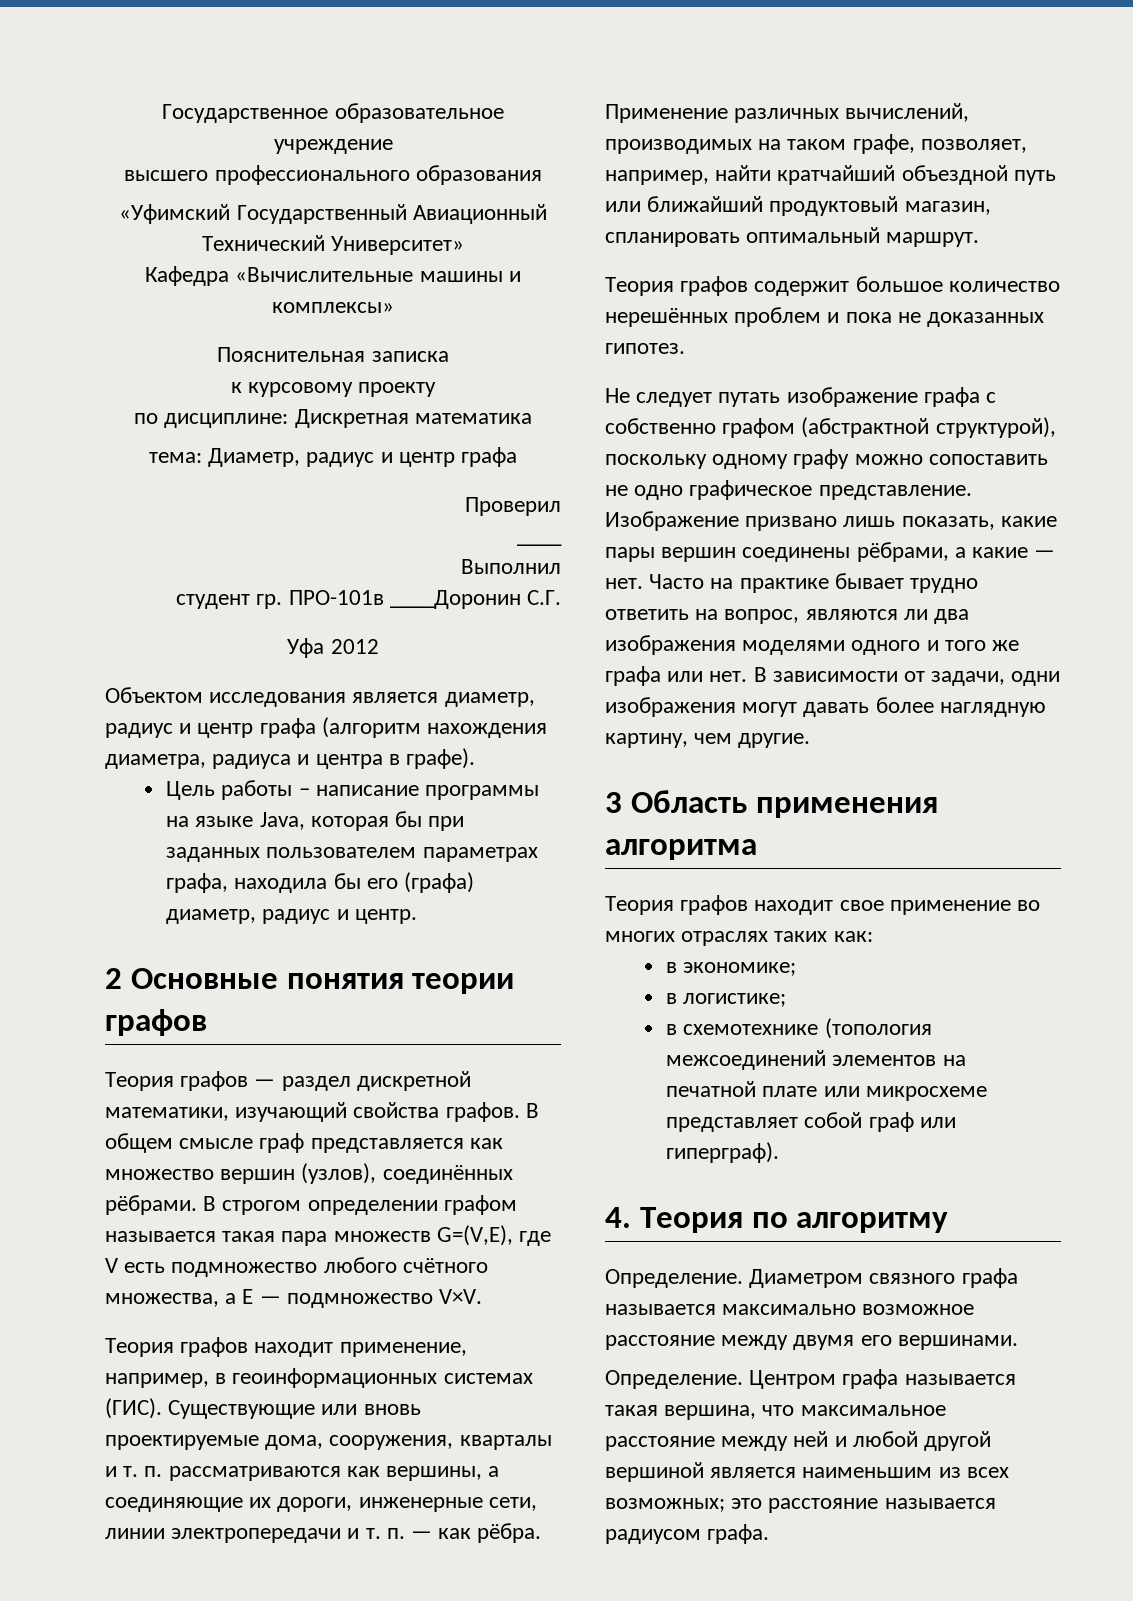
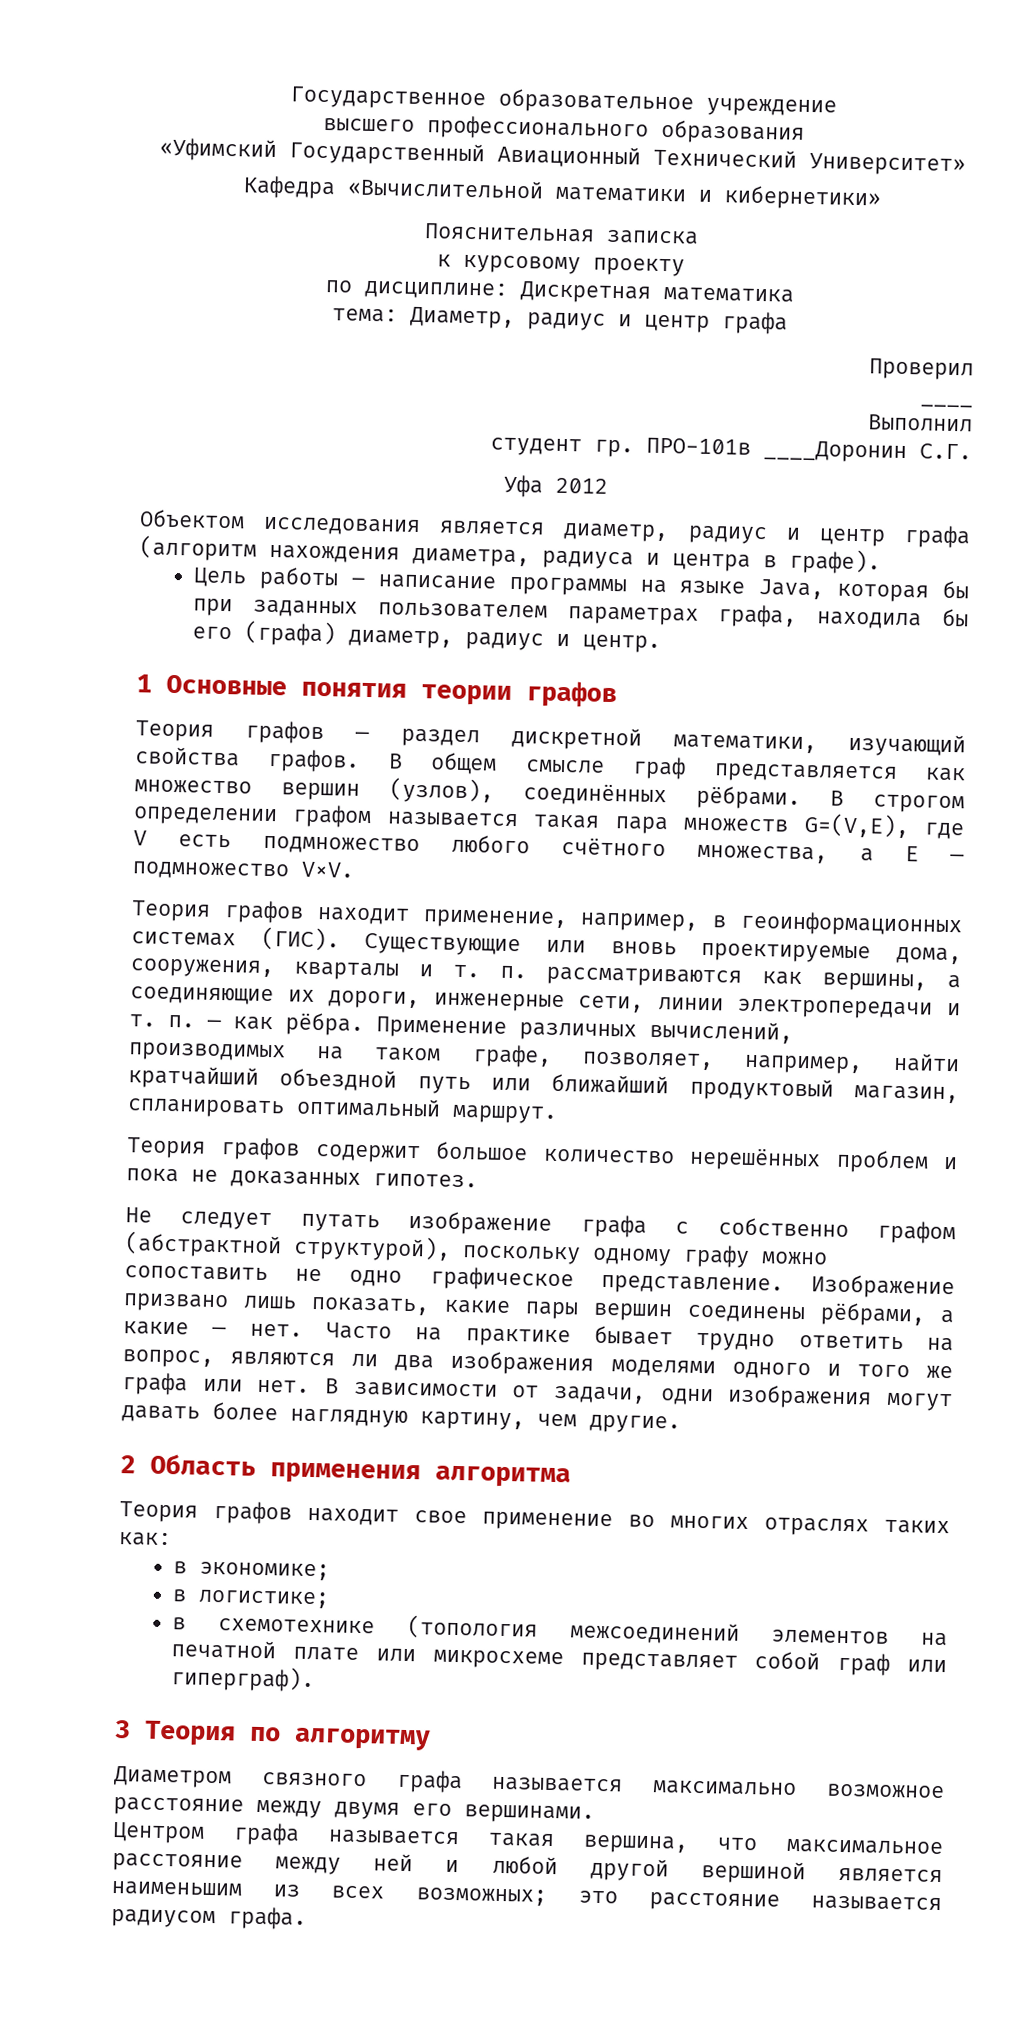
[235,267,521,282] [272,302,394,313] «Вычислительные машины и комплексы» -> [346,177,882,211] «Вычислительной математики и кибернетики»
[105,968,122,989] 2 -> [136,674,152,693] 1
[605,792,622,813] 3 -> [120,1455,136,1474] 2
[605,1207,631,1228] 4. -> [114,1720,131,1739] 3
[605,1269,743,1288] Определение. -> (431, 1739) none
[605,1370,743,1389] Определение. -> (595, 1814) none

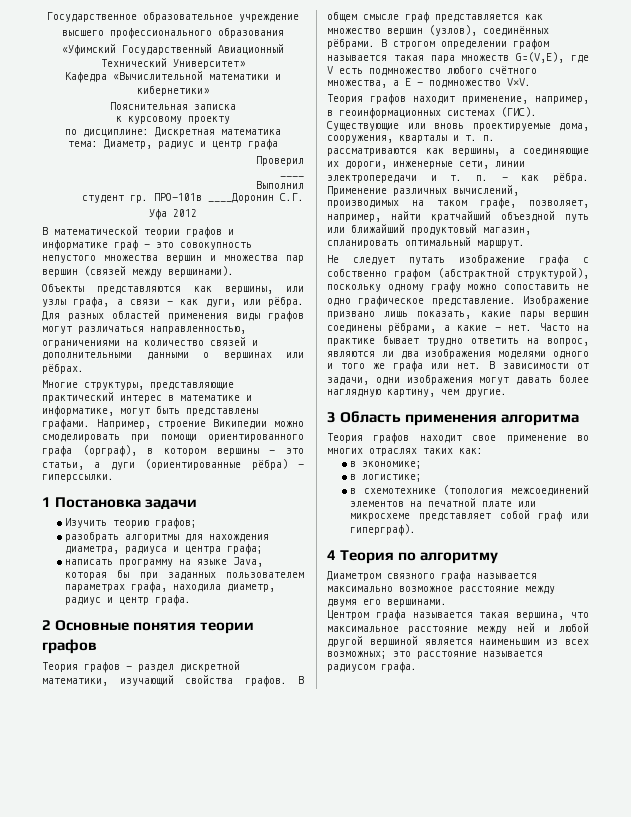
[139,509,971,549] [139,535,257,562] Объектом исследования является диаметр, радиус и центр графа (алгоритм -> [42,226,234,238] [42,240,252,251] [42,255,304,263] [42,266,234,277] [42,283,304,294] [42,296,304,308] [42,310,304,322] [42,326,246,334] [42,337,258,348] [42,352,304,360] [42,363,84,374] [42,380,234,390] [42,392,252,403] [42,405,258,417] [42,419,304,430] [42,434,304,442] [42,445,304,457] [42,459,304,470] [42,474,114,482] [42,497,198,510] [65,518,198,529] [65,531,204,542] В математической теории графов и информатике граф — это совокупность непустого множества вершин и множества пар вершин (связей между вершинами). // Объекты представляются как вершины, или узлы графа, а связи — как дуги, или рёбра. Для разных областей применения виды графов могут различаться направленностью, ограничениями на количество связей и дополнительными данными о вершинах или рёбрах. // Многие структуры, представляющие практический интерес в математике и информатике, могут быть представлены графами. Например, строение Википедии можно смоделировать при помощи ориентированного графа (орграф), в котором вершины — это статьи, а дуги (ориентированные рёбра) — гиперссылки. // 1 Постановка задачи // Изучить теорию графов; // разобрать алгоритмы для
[763,548,881,575] [193,566,627,597] в графе). // Цель работы – написание программы -> [227,544,264,555] [65,559,174,567] графа; // написать программу
[942,608,970,627] [192,620,662,654] [136,674,152,693] бы его (графа) диаметр, радиус и центр. // 1 -> [227,584,276,592] [65,595,192,606] [42,620,51,630] диаметр, радиус и центр графа. // 2
[126,1137,959,1174] [126,1168,478,1189] // Теория графов содержит большое количество нерешённых проблем и пока не доказанных гипотез. -> (525, 244) none
[120,1455,136,1474] 2 -> [327,412,336,423] 3
[114,1720,131,1739] 3 -> [327,550,336,560] 4

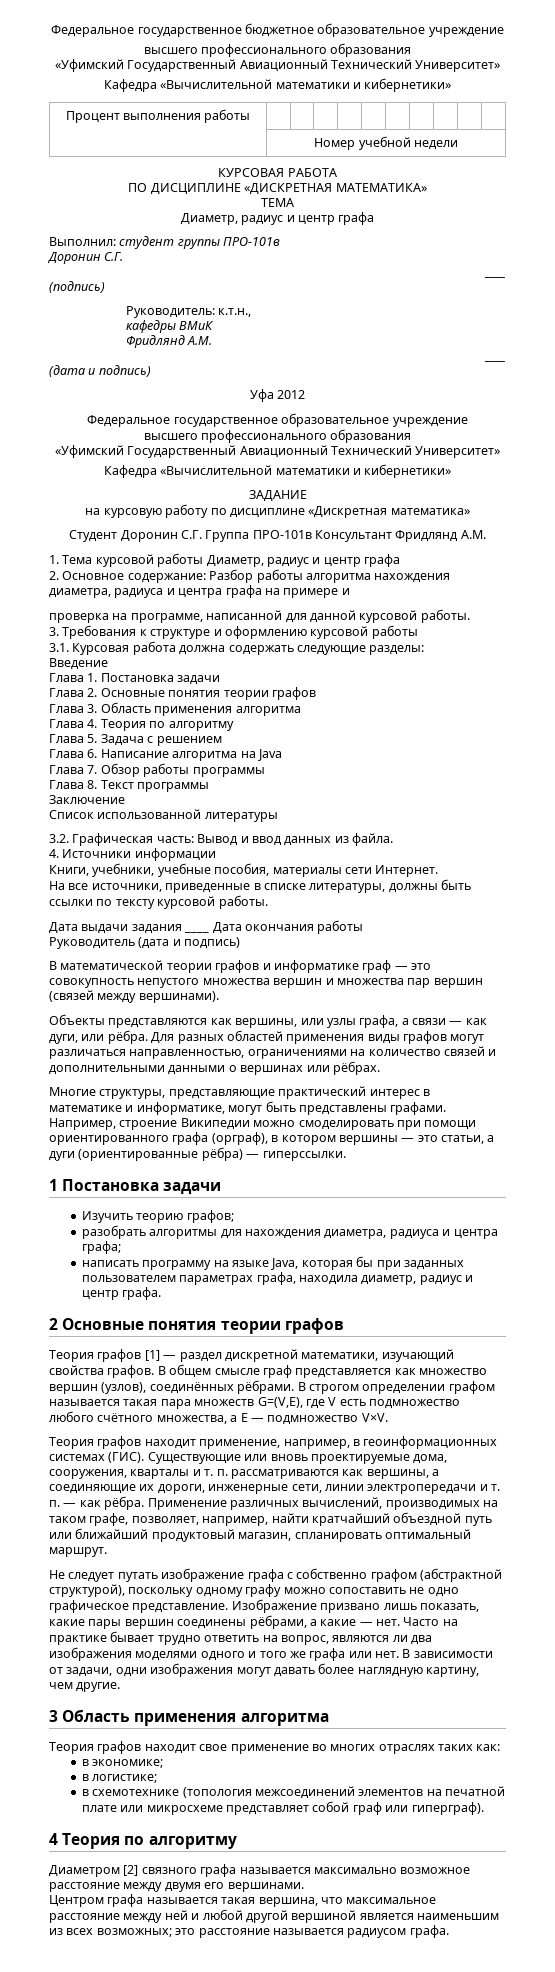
[47,12,137,22] Государственное -> [51,23,504,37] [143,43,412,57] [54,59,501,72] [103,78,452,92] [65,109,251,123] [314,136,458,150] [218,168,337,177] [128,183,427,195] [261,198,294,207] [180,212,375,225] [49,236,281,249] [47,252,124,264] [484,276,506,278] [49,281,105,293] [125,306,252,318] [125,320,215,333] [125,335,213,348] [484,360,506,362] [49,365,151,377] [249,389,306,402] [87,415,278,427] Федеральное государственное бюджетное образовательное учреждение // высшего профессионального образования // «Уфимский Государственный Авиационный Технический Университет» // Кафедра «Вычислительной математики и кибернетики» // Процент выполнения работы | | | | | | | | | | // | Номер учебной недели // КУРСОВАЯ РАБОТА // ПО ДИСЦИПЛИНЕ «ДИСКРЕТНАЯ МАТЕМАТИКА» // ТЕМА // Диаметр, радиус и центр графа // Выполнил: студент группы ПРО-101в // Доронин С.Г. // ____ // (подпись) // Руководитель: к.т.н., // кафедры ВМиК // Фридлянд А.М. // ____ // (дата и подпись) // Уфа 2012 // Федеральное государственное
[110,102,236,110] [116,116,230,124] [65,127,281,137] [68,139,278,150] [256,156,304,166] [280,176,304,177] [256,181,304,189] [82,193,304,203] [149,209,197,220] Пояснительная записка // к курсовому проекту // по дисциплине: Дискретная математика // тема: Диаметр, радиус и центр графа // Проверил // ____ // Выполнил // студент гр. ПРО-101в ____Доронин С.Г. // Уфа 2012 -> [248,490,307,502] [85,504,470,518] [69,530,486,542] [49,553,400,567] [49,569,451,583] [49,585,350,598] [49,609,470,623] [49,625,418,639] [49,641,425,655] [49,658,108,670] [49,673,221,685] [49,687,316,700] [49,702,301,716] [49,719,234,731] [49,734,222,746] [49,749,282,761] [49,763,265,777] [49,780,210,792] [49,795,125,804] [49,809,278,822] [49,833,393,846] [49,848,216,861] [49,863,439,877] [49,879,471,893] [49,895,268,909] [49,920,364,934] [49,937,241,949] ЗАДАНИЕ // на курсовую работу по дисциплине «Дискретная математика» // Студент Доронин С.Г. Группа ПРО-101в Консультант Фридлянд А.М. // 1. Тема курсовой работы Диаметр, радиус и центр графа // 2. Основное содержание: Разбор работы алгоритма нахождения диаметра, радиуса и центра графа на примере и // проверка на программе, написанной для данной курсовой работы. // 3. Требования к структуре и оформлению курсовой работы // 3.1. Курсовая работа должна содержать следующие разделы: // Введение // Глава 1. Постановка задачи // Глава 2. Основные понятия теории графов // Глава 3. Область применения алгоритма // Глава 4. Теория по алгоритму // Глава 5. Задача с решением // Глава 6. Написание алгоритма на Java // Глава 7. Обзор работы программы // Глава 8. Текст программы // Заключение // Список использованной литературы // 3.2. Графическая часть: Вывод и ввод данных из файла. // 4. Источники информации // Книги, учебники, учебные пособия, материалы сети Интернет. // На все источники, приведенные в списке литературы, должны быть ссылки по тексту курсовой работы. // Дата выдачи задания ____ Дата окончания работы // Руководитель (дата и подпись)
(120, 667) none -> [144,1350,160,1361] [1]
(381, 576) none -> [123,1865,139,1876] [2]

